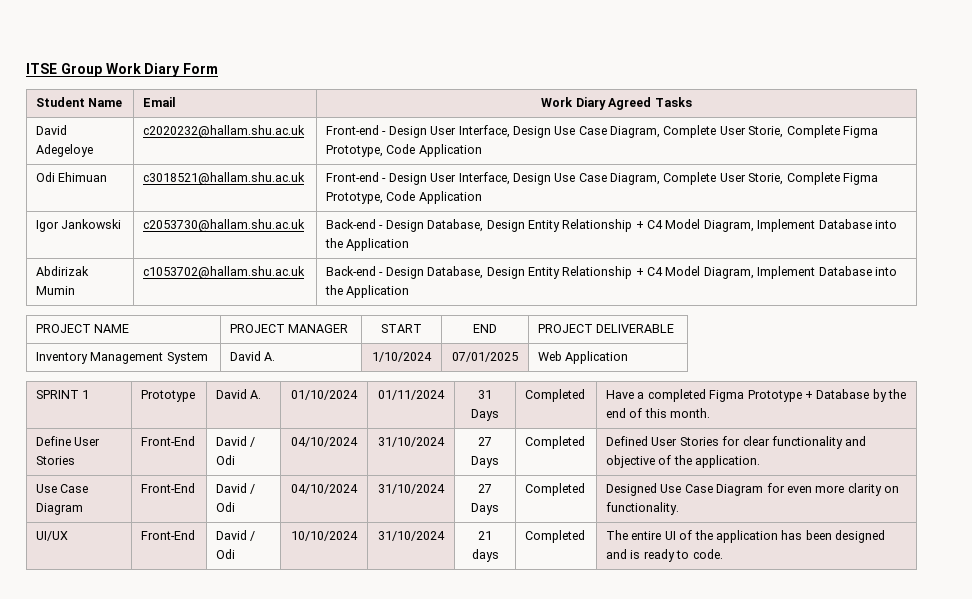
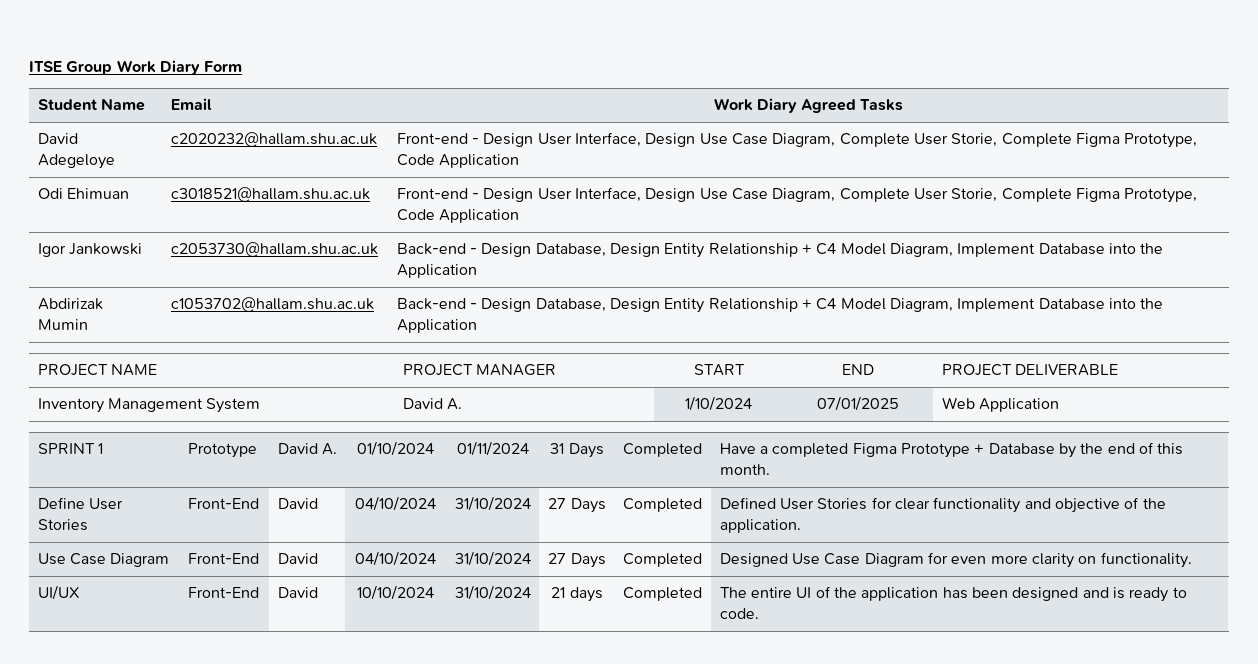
[250,437,256,447] [216,455,236,465] / Odi -> (318, 503) none
[250,484,256,494] [216,502,236,512] / Odi -> (318, 558) none
[250,531,256,541] [216,549,236,559] / Odi -> (318, 592) none

